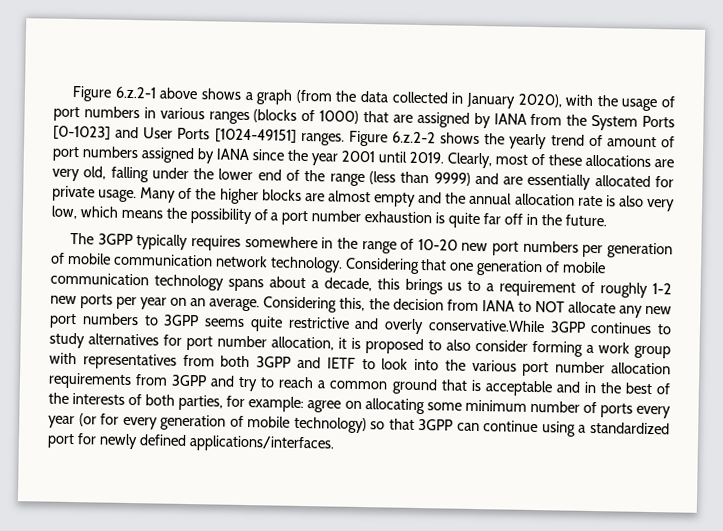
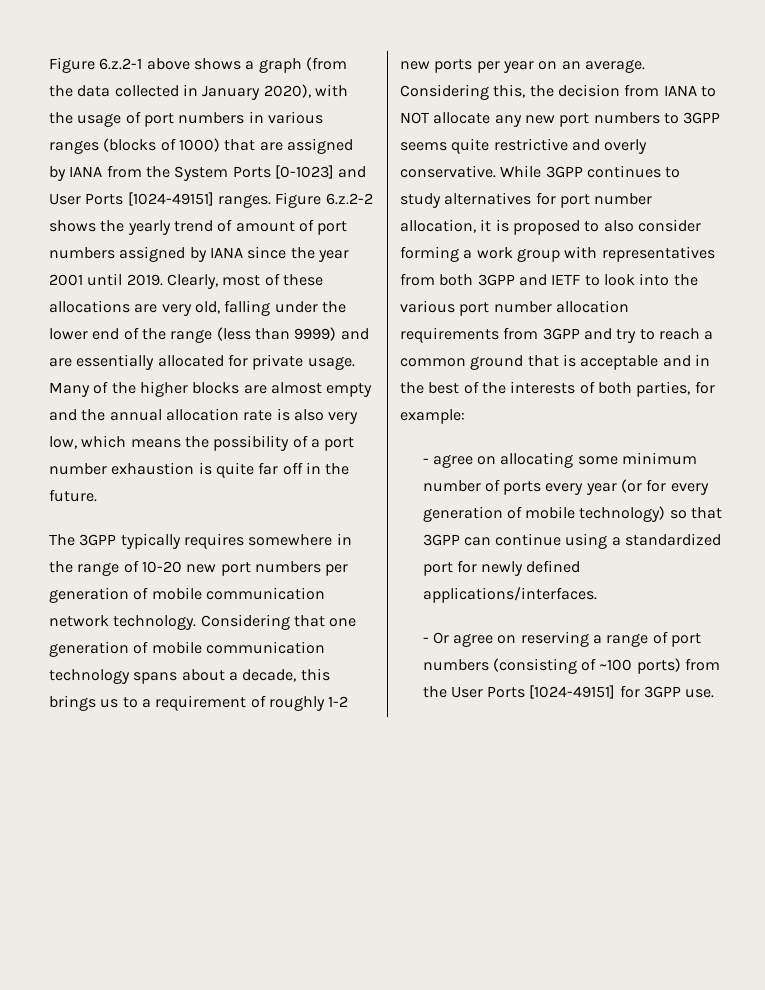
[427,319,545,333] conservative.While -> [400,165,542,178] conservative. While
(305, 404) none -> [422,458,429,464] // -
(335, 444) none -> [422,631,702,647] [422,658,721,674] [422,685,715,699] // - Or agree on reserving a range of port numbers (consisting of ~100 ports) from the User Ports [1024-49151] for 3GPP use.

